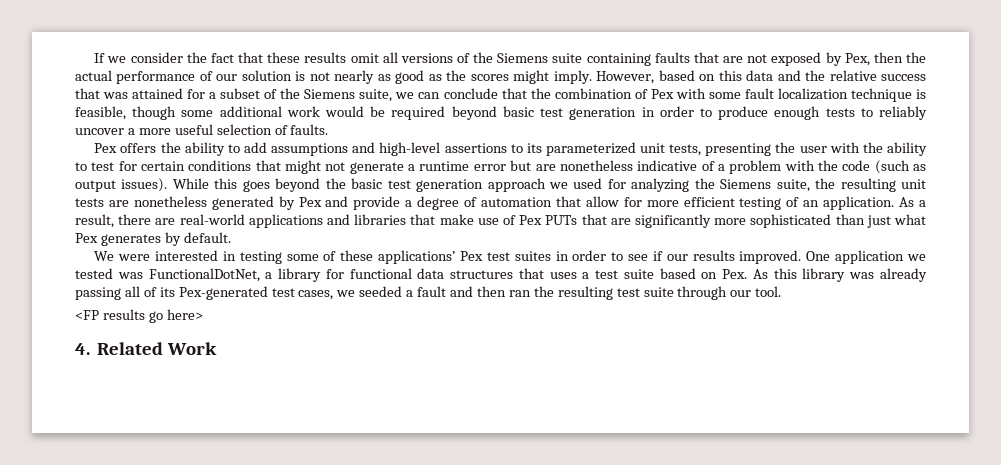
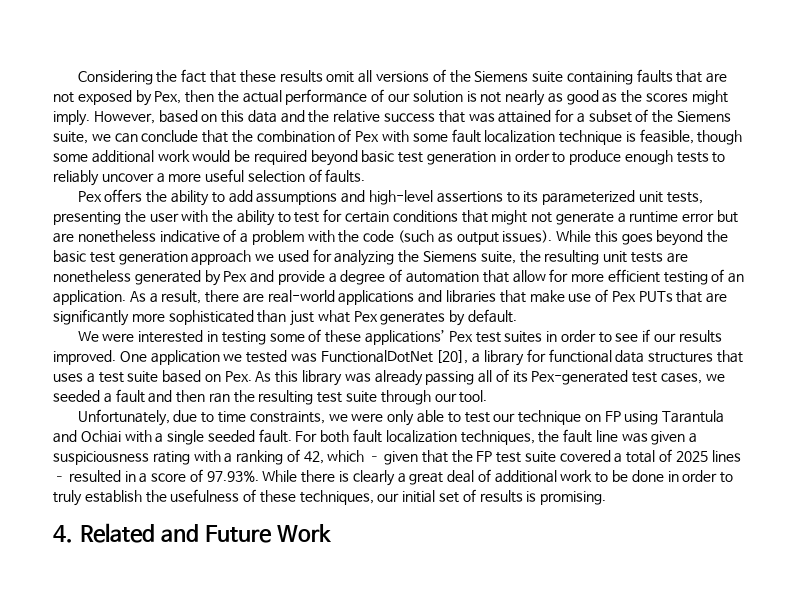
[94,52,183,63] If we consider -> [77,70,153,85] Considering
[148,268,260,282] FunctionalDotNet, -> [320,350,469,364] FunctionalDotNet [20],
[75,309,203,323] <FP results go here> -> [77,409,725,426] [53,429,698,445] [53,449,741,465] [53,469,734,486] [53,489,607,506] Unfortunately, due to time constraints, we were only able to test our technique on FP using Tarantula and Ochiai with a single seeded fault. For both fault localization techniques, the fault line was given a suspiciousness rating with a ranking of 42, which – given that the FP test suite covered a total of 2025 lines – resulted in a score of 97.93%. While there is clearly a great deal of additional work to be done in order to truly establish the usefulness of these techniques, our initial set of results is promising.
(164, 348) none -> [160,524,272,543] and Future

